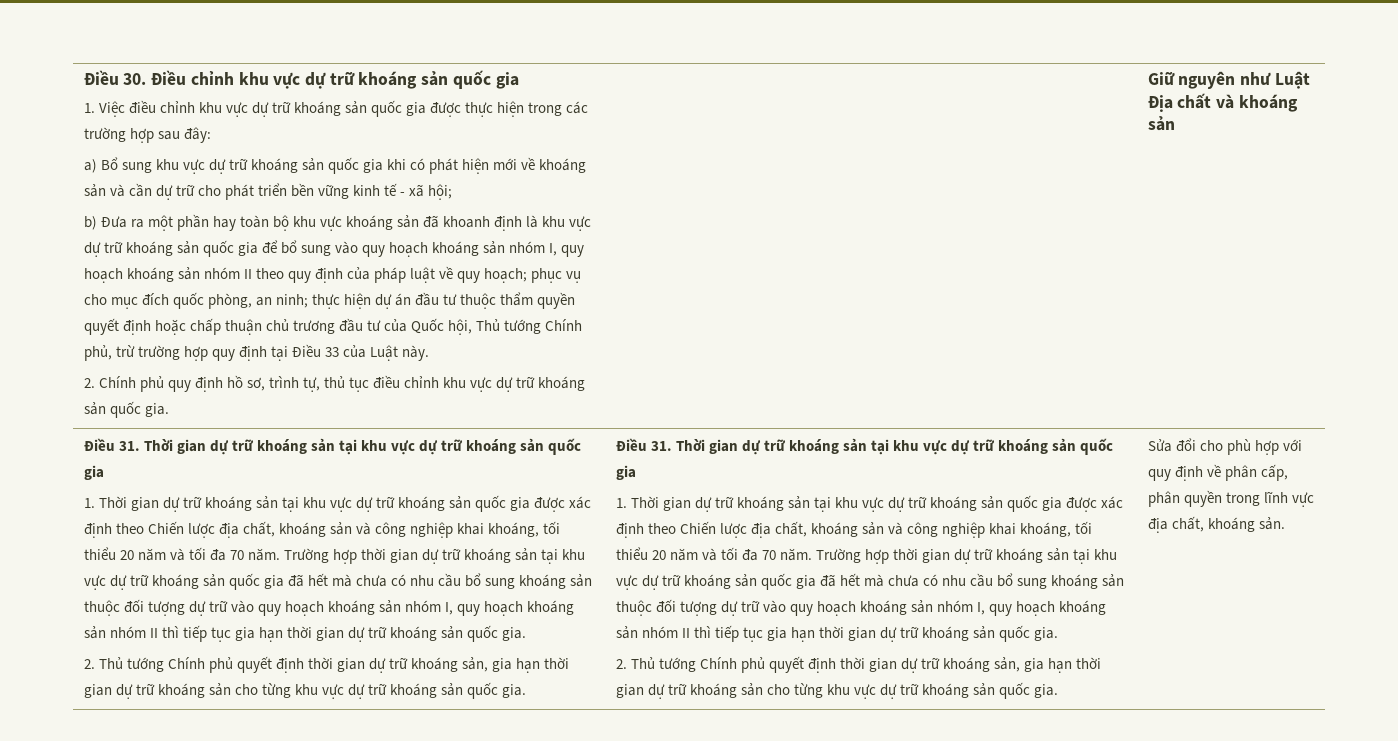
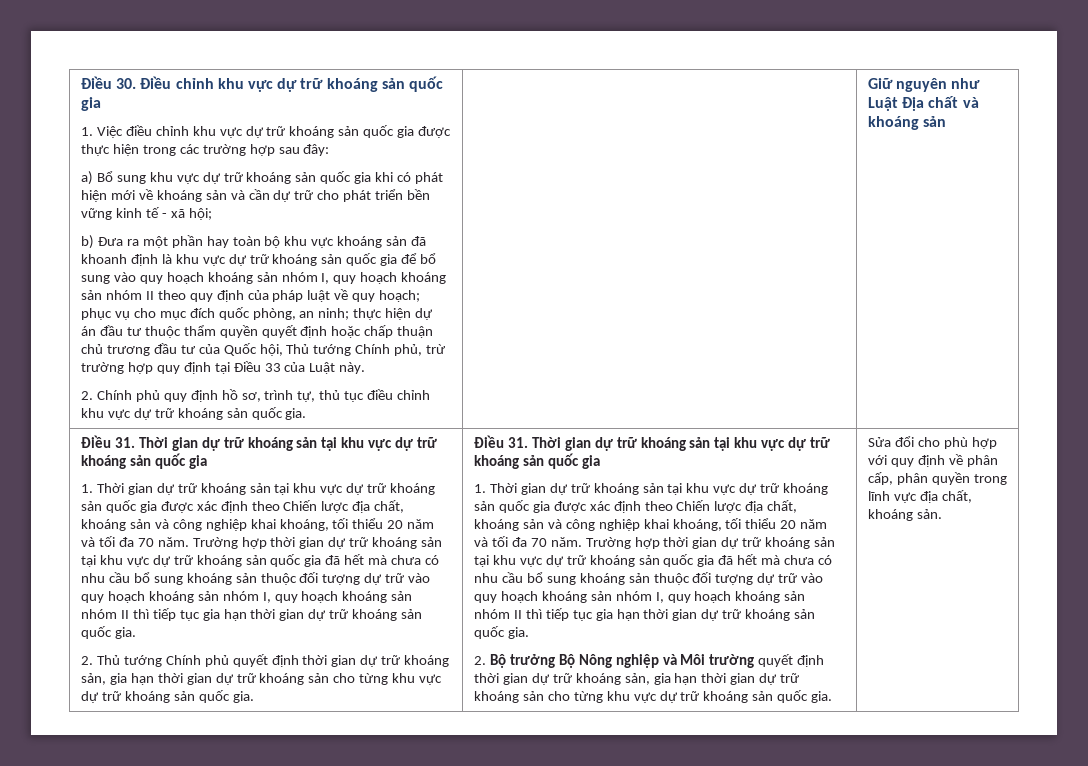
[630,657,765,673] Thủ tướng Chính phủ -> [489,654,755,668] Bộ trưởng Bộ Nông nghiệp và Môi trường

